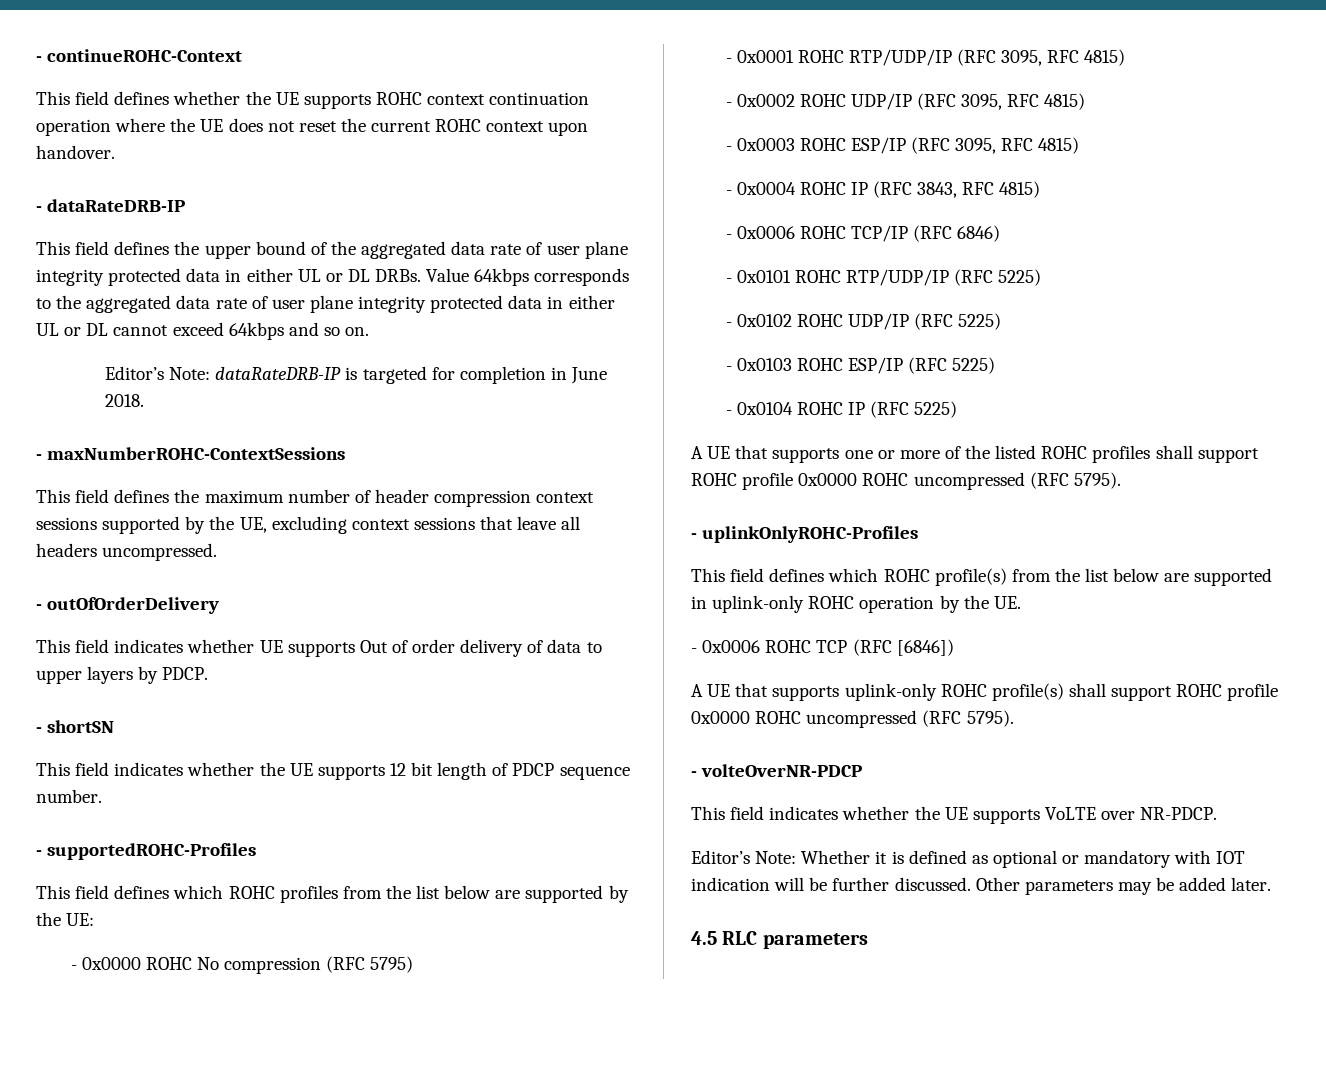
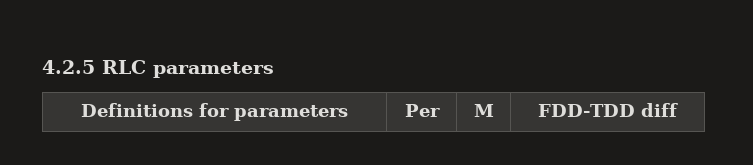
[36,49,243,62] [36,91,590,109] [36,118,589,136] [36,145,115,159] [36,199,186,212] [36,241,628,259] [36,268,630,286] [36,295,615,313] [36,322,370,340] [105,366,608,384] [105,394,145,407] [36,447,346,460] [36,489,595,507] [36,516,581,534] [36,543,218,561] [36,597,220,614] [36,639,602,657] [36,666,209,684] [36,720,115,733] [36,762,630,780] [36,789,102,803] [36,843,257,860] [36,885,629,903] [36,912,95,926] [70,956,414,974] [725,49,1126,66] [725,93,1086,110] [725,137,1080,154] [725,181,1041,198] [725,225,1001,242] [725,269,1042,286] [725,313,1002,330] [725,357,996,374] [725,401,958,418] [691,445,1259,463] [691,472,1121,490] [691,526,919,543] [691,568,1273,586] [691,595,1021,613] [691,639,954,656] [691,683,1279,701] [691,710,1014,728] [691,764,863,777] [691,806,1218,824] [691,850,1246,868] [691,877,1272,895] [691,931,868,949] - continueROHC-Context // This field defines whether the UE supports ROHC context continuation operation where the UE does not reset the current ROHC context upon handover. // - dataRateDRB-IP // This field defines the upper bound of the aggregated data rate of user plane integrity protected data in either UL or DL DRBs. Value 64kbps corresponds to the aggregated data rate of user plane integrity protected data in either UL or DL cannot exceed 64kbps and so on. // Editor’s Note: dataRateDRB-IP is targeted for completion in June 2018. // - maxNumberROHC-ContextSessions // This field defines the maximum number of header compression context sessions supported by the UE, excluding context sessions that leave all headers uncompressed. // - outOfOrderDelivery // This field indicates whether UE supports Out of order delivery of data to upper layers by PDCP. // - shortSN // This field indicates whether the UE supports 12 bit length of PDCP sequence number. // - supportedROHC-Profiles // This field defines which ROHC profiles from the list below are supported by the UE: // - 0x0000 ROHC No compression (RFC 5795) // - 0x0001 ROHC RTP/UDP/IP (RFC 3095, RFC 4815) // - 0x0002 ROHC UDP/IP (RFC 3095, RFC 4815) // - 0x0003 ROHC ESP/IP (RFC 3095, RFC 4815) // - 0x0004 ROHC IP (RFC 3843, RFC 4815) // - 0x0006 ROHC TCP/IP (RFC 6846) // - 0x0101 ROHC RTP/UDP/IP (RFC 5225) // - 0x0102 ROHC UDP/IP (RFC 5225) // - 0x0103 ROHC ESP/IP (RFC 5225) // - 0x0104 ROHC IP (RFC 5225) // A UE that supports one or more of the listed ROHC profiles shall support ROHC profile 0x0000 ROHC uncompressed (RFC 5795). // - uplinkOnlyROHC-Profiles // This field defines which ROHC profile(s) from the list below are supported in uplink-only ROHC operation by the UE. // - 0x0006 ROHC TCP (RFC [6846]) // A UE that supports uplink-only ROHC profile(s) shall support ROHC profile 0x0000 ROHC uncompressed (RFC 5795). // - volteOverNR-PDCP // This field indicates whether the UE supports VoLTE over NR-PDCP. // Editor’s Note: Whether it is defined as optional or mandatory with IOT indication will be further discussed. Other parameters may be added later. // 4.5 RLC parameters -> [42,60,274,78] [81,103,348,121] [404,104,440,117] [473,104,494,117] [538,103,678,117] 4.2.5 RLC parameters // Definitions for parameters | Per | M | FDD-TDD diff

